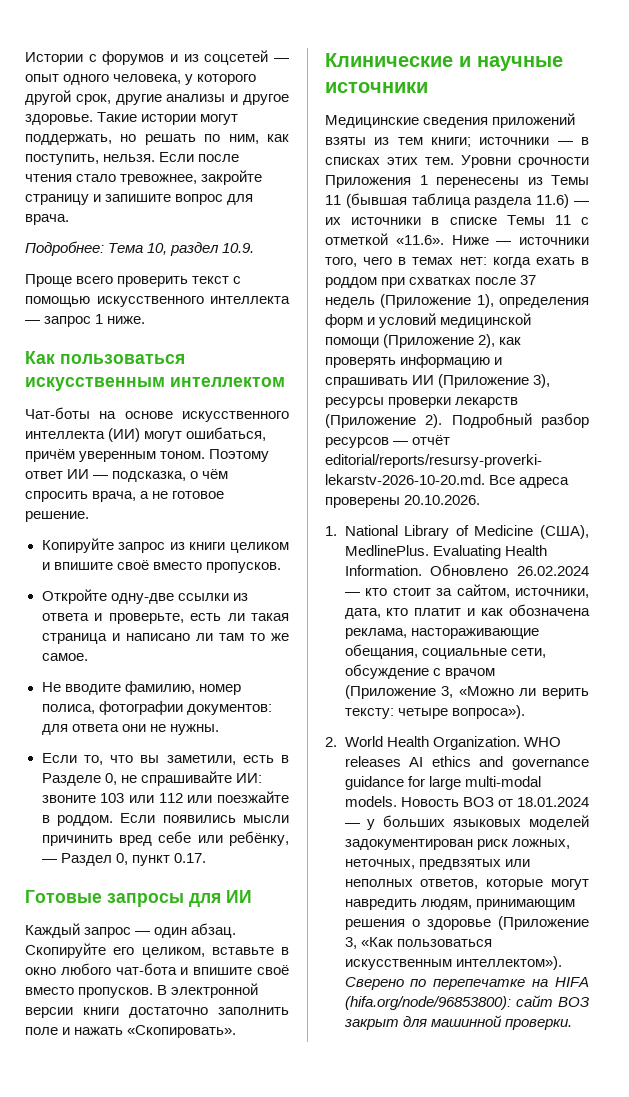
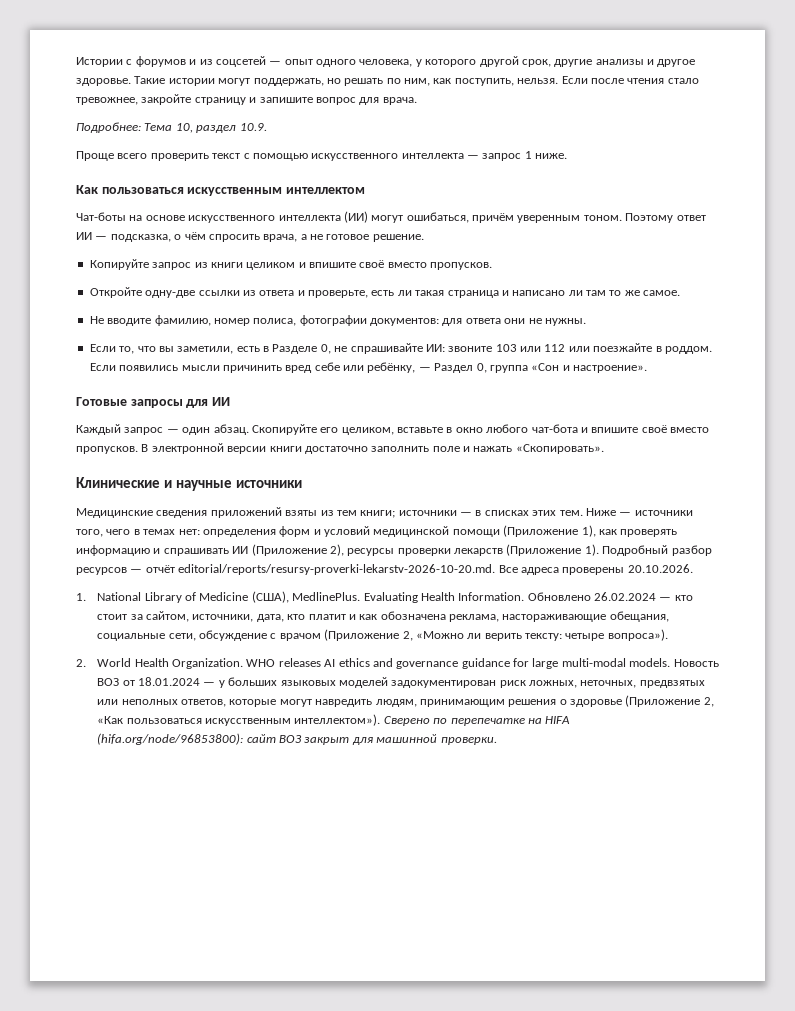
[131,853,206,866] пункт 0.17. -> [489,363,647,373] группа «Сон и настроение».
[461,155,589,168] [325,175,589,188] [325,193,589,208] [325,215,589,225] [325,233,444,245] Уровни срочности Приложения 1 перенесены из Темы 11 (бывшая таблица раздела 11.6) — их источники в списке Темы 11 с отметкой «11.6». -> (583, 513) none
[492,257,589,268] [325,275,537,288] [325,294,494,308] когда ехать в роддом при схватках после 37 недель (Приложение 1), -> (200, 532) none
[478,334,496,348] 2), -> [581,525,596,537] 1),
[533,374,551,388] 3), -> [329,544,344,556] 2),
[425,414,443,428] 2). -> [584,544,599,556] 1).
[441,686,454,698] 3, -> [402,631,413,641] 2,
[344,937,357,949] 3, -> [703,697,714,707] 2,

